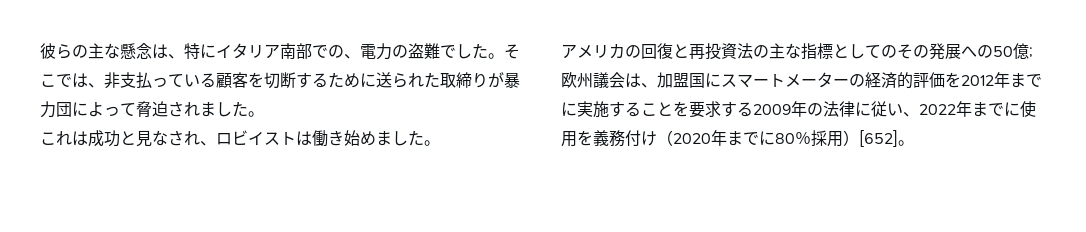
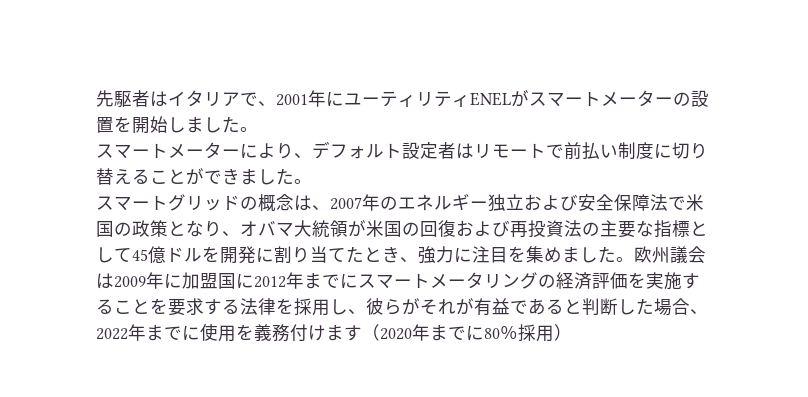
[40,43,520,60] [40,72,520,89] [40,101,264,118] [40,130,440,147] [561,43,1033,60] [561,72,721,88] 彼らの主な懸念は、特にイタリア南部での、電力の盗難でした。そこでは、非支払っている顧客を切断するために送られた取締りが暴力団によって脅迫されました。 // これは成功と見なされ、ロビイストは働き始めました。 // アメリカの回復と再投資法の主な指標としてのその発展への50億;欧州議会は、加盟国に -> [96,90,529,108] 先駆者はイタリアで、2001年にユーティリティENELが
[865,72,1042,89] [561,102,577,116] 経済的評価を2012年までに -> [691,90,709,107] [96,116,258,134] [96,141,708,160] [96,168,312,185] [96,194,704,212] [96,220,708,238] [96,246,706,264] [96,272,646,289] 設置を開始しました。 // スマートメーターにより、デフォルト設定者はリモートで前払い制度に切り替えることができました。 // スマートグリッドの概念は、2007年のエネルギー独立および安全保障法で米国の政策となり、オバマ大統領が米国の回復および再投資法の主要な指標として45億ドルを開発に割り当てたとき、強力に注目を集めました。欧州議会は2009年に加盟国に2012年までにスマートメータリングの経済評価を
[753,101,903,117] 2009年の法律に従い -> [240,298,690,316] 法律を採用し、彼らがそれが有益であると判断した場合
(657, 138) none -> [326,325,362,341] ます
[859,130,914,147] [652]。 -> (572, 332) none

